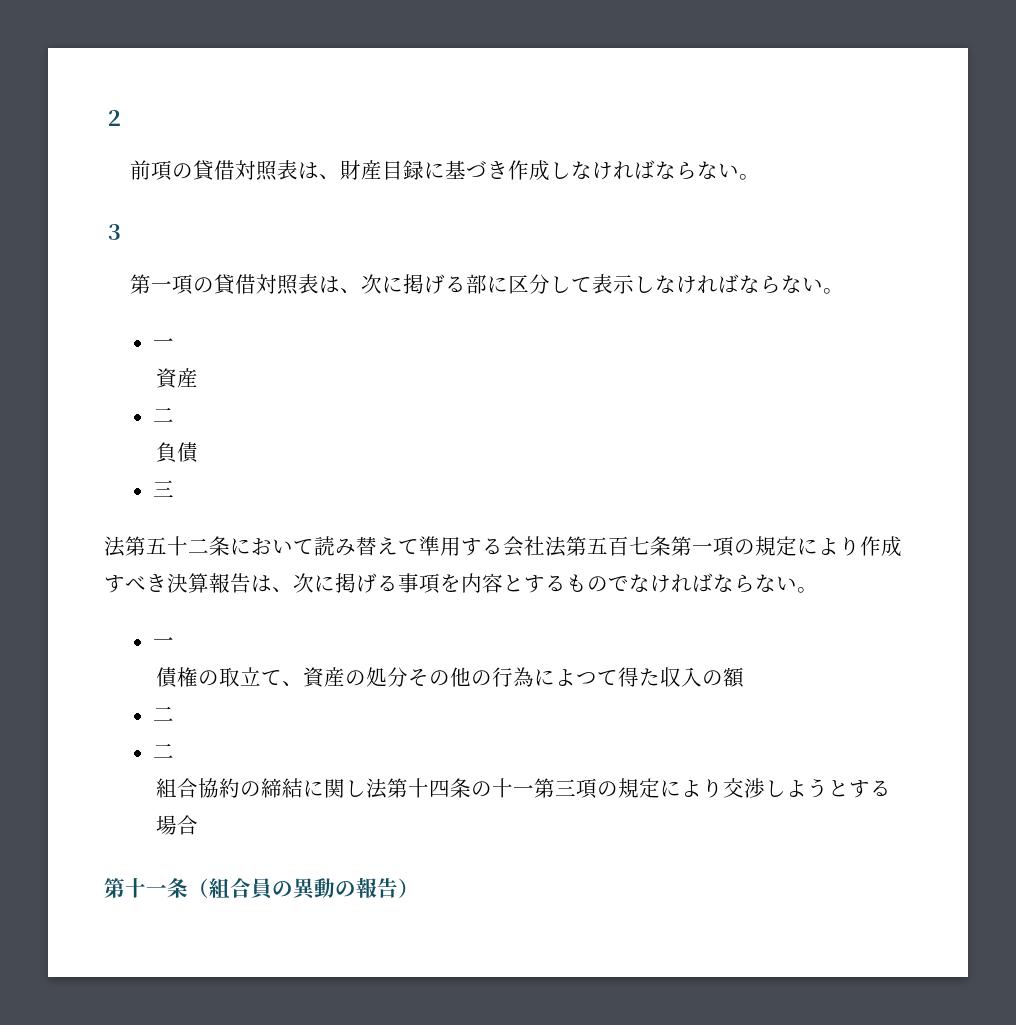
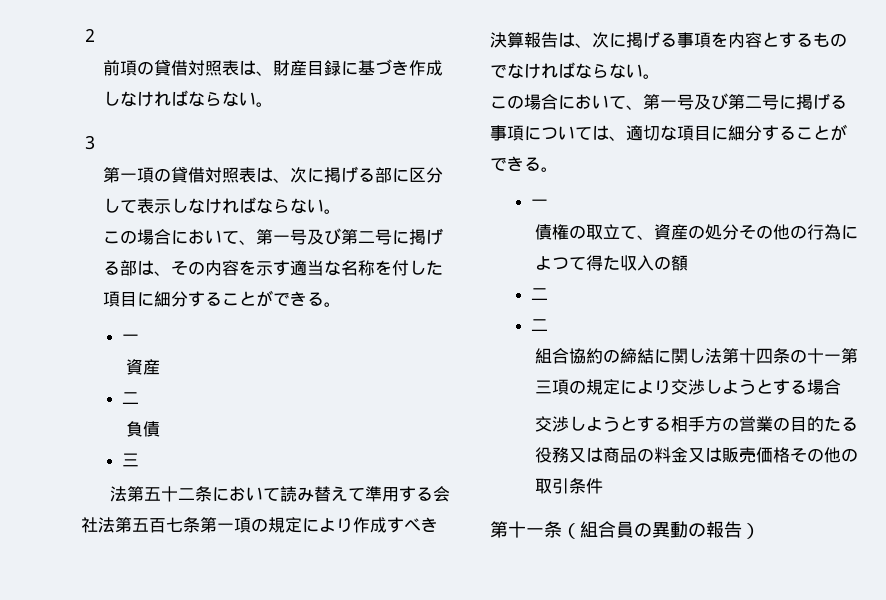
(845, 291) none -> [103,228,444,245] [103,260,444,276] [103,290,342,307] // この場合において、第一号及び第二号に掲げる部は、その内容を示す適当な名称を付した項目に細分することができる。
(818, 590) none -> [490,93,847,110] [490,124,847,141] [490,156,558,172] // この場合において、第一号及び第二号に掲げる事項については、適切な項目に細分することができる。
(199, 825) none -> [534,416,858,432] [534,447,858,463] [534,478,603,494] // 交渉しようとする相手方の営業の目的たる役務又は商品の料金又は販売価格その他の取引条件

